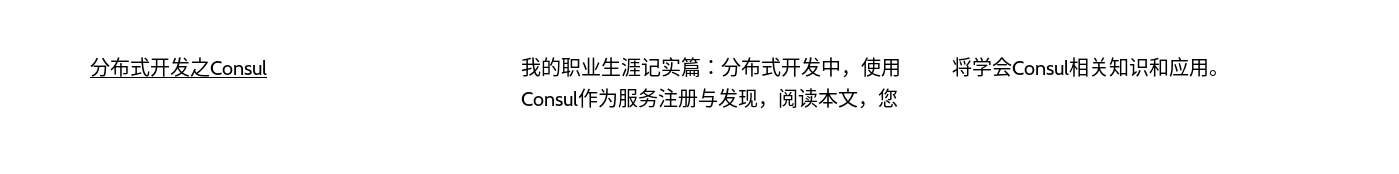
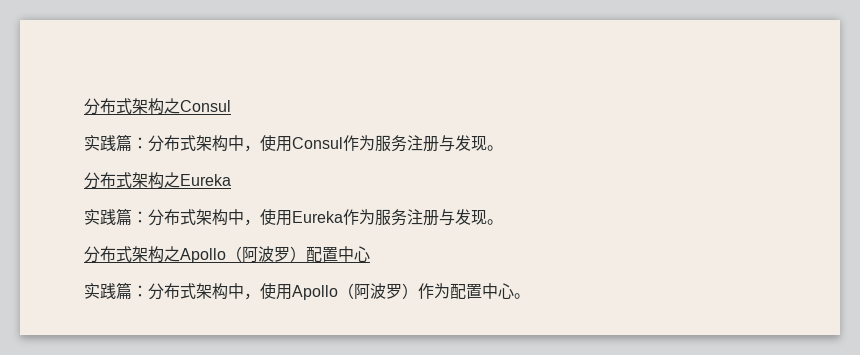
[90,57,190,77] 分布式开发 -> [84,98,164,115] 分布式架构
[521,57,821,78] 我的职业生涯记实篇：分布式开发 -> [84,134,228,152] 实践篇：分布式架构
[758,88,898,109] [952,57,1209,77] ，阅读本文，您将学会Consul相关知识和应用 -> [487,145,503,151] [84,172,231,189] [84,208,503,226] [84,246,370,263] [84,282,514,300] 。 // 分布式架构之Eureka // 实践篇：分布式架构中，使用Eureka作为服务注册与发现。 // 分布式架构之Apollo（阿波罗）配置中心 // 实践篇：分布式架构中，使用Apollo（阿波罗）作为配置中心

